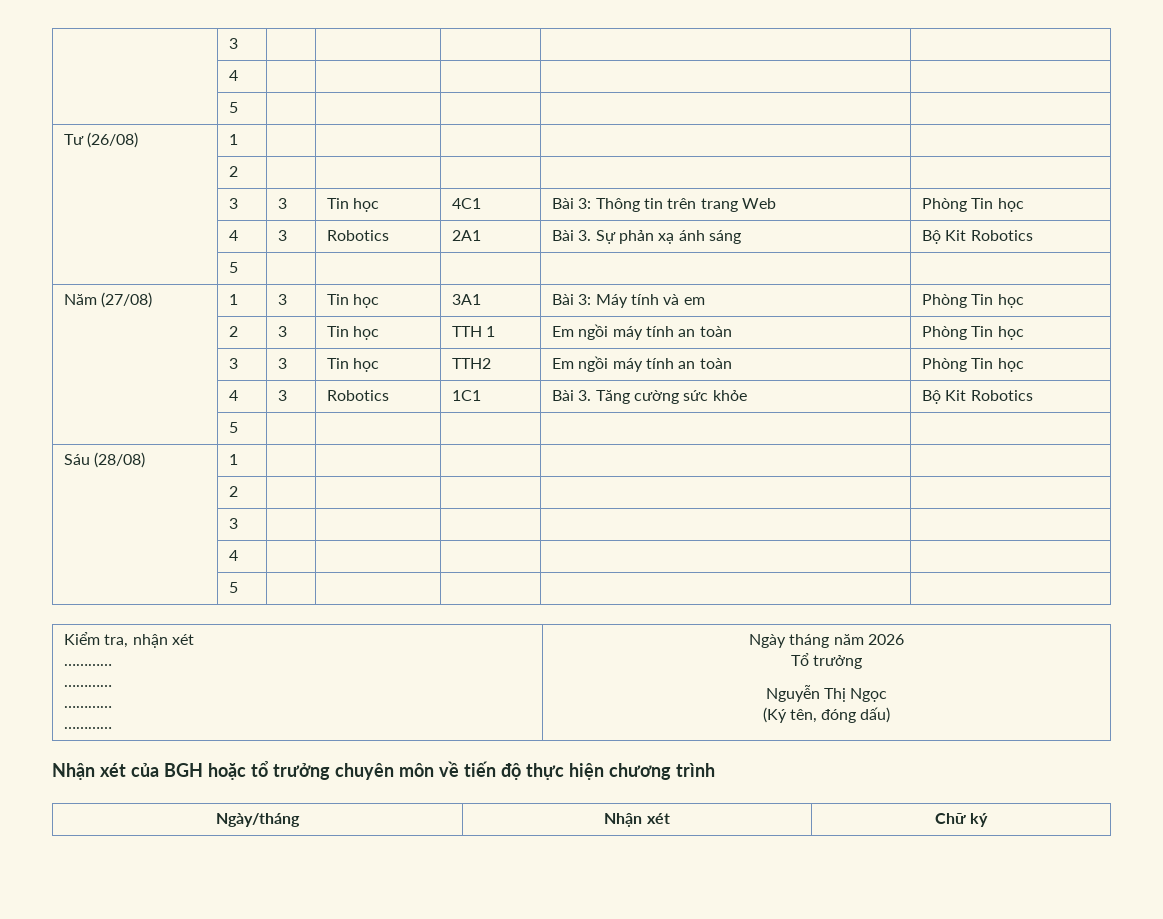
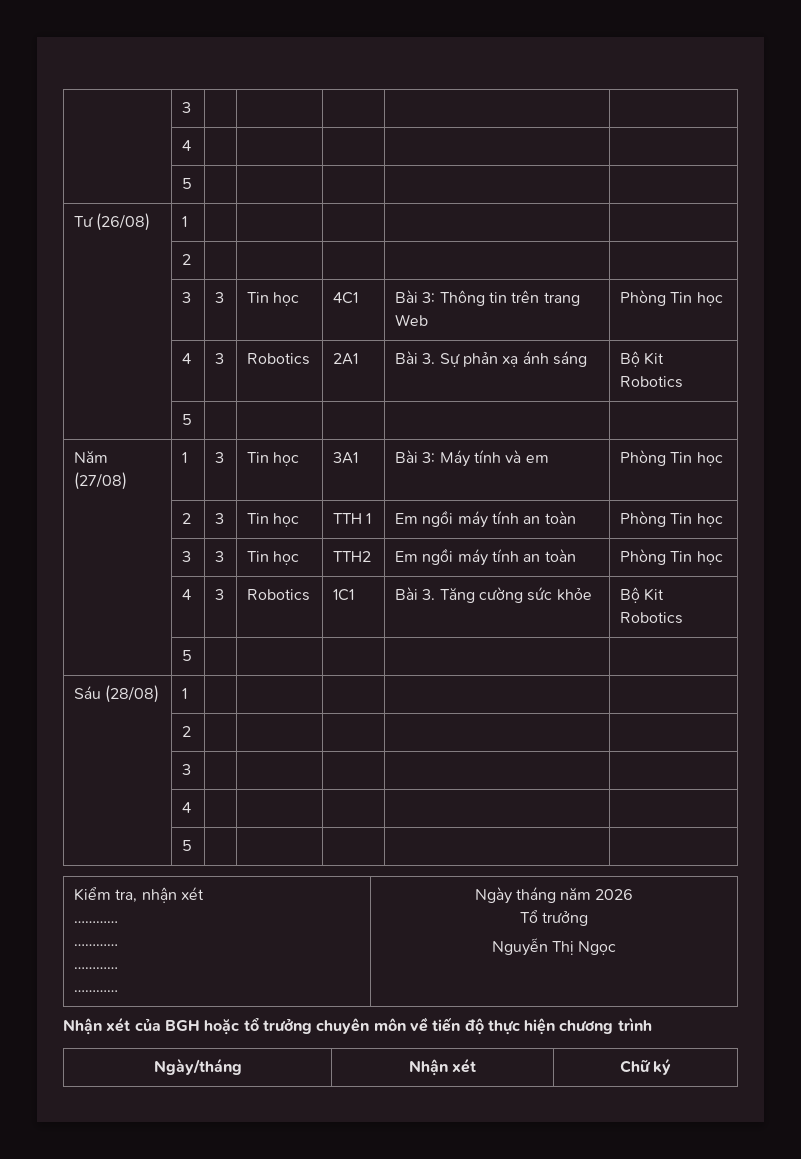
[762,707,891,723] // (Ký tên, đóng dấu) -> (617, 948) none

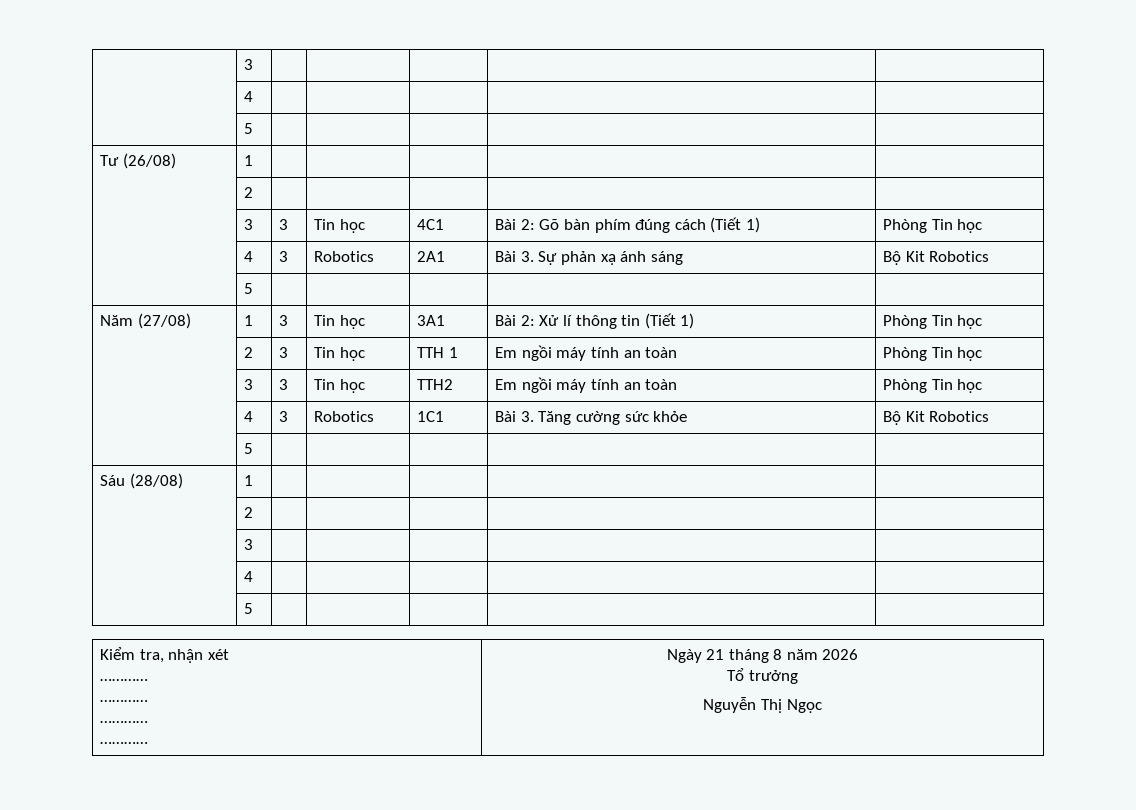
[422,290,580,306] [394,314,428,326] 3: Thông tin trên trang Web -> [520,217,760,233] 2: Gõ bàn phím đúng cách (Tiết 1)
[422,450,549,467] 3: Máy tính và em -> [520,313,695,329] 2: Xử lí thông tin (Tiết 1)
[515,887,556,903] tháng -> [706,649,783,663] 21 tháng 8
[63,1017,652,1035] [153,1058,242,1075] [408,1058,477,1076] [619,1058,672,1075] // Nhận xét của BGH hoặc tổ trưởng chuyên môn về tiến độ thực hiện chương trình // Ngày/tháng | Nhận xét | Chữ ký -> (822, 706) none

